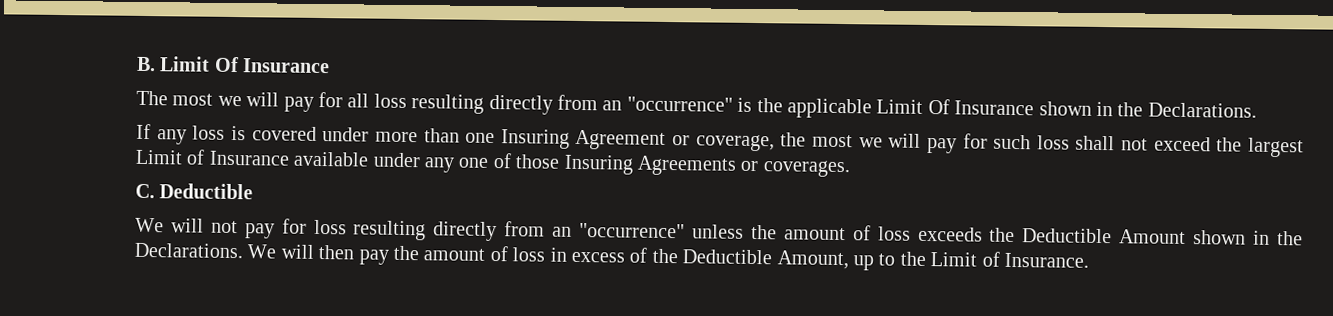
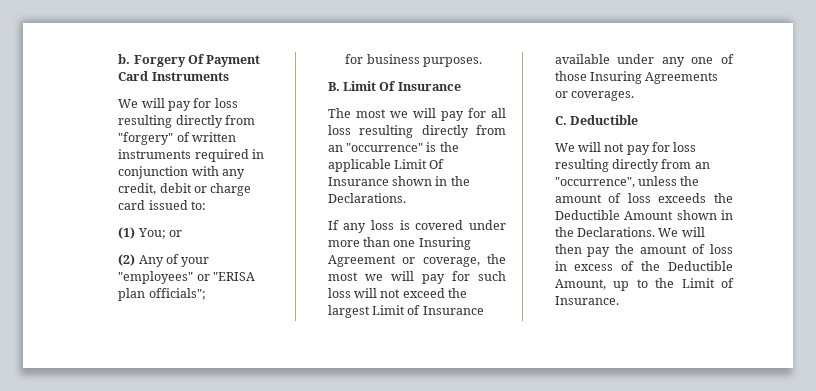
(136, 64) none -> [118,54,261,67] [118,71,229,81] [118,98,238,111] [118,115,255,128] [118,132,236,145] [118,149,264,162] [118,166,245,179] [118,183,252,196] [118,200,206,210] [118,227,182,239] [118,254,210,267] [118,271,255,284] [118,288,206,301] [345,54,482,67] b. Forgery Of Payment Card Instruments // We will pay for loss resulting directly from "forgery" of written instruments required in conjunction with any credit, debit or charge card issued to: // (1) You; or // (2) Any of your "employees" or "ERISA plan officials"; // for business purposes. //
[1075,135,1116,151] shall -> [353,288,377,298] will
[579,222,686,239] "occurrence" -> [554,177,635,188] "occurrence",

